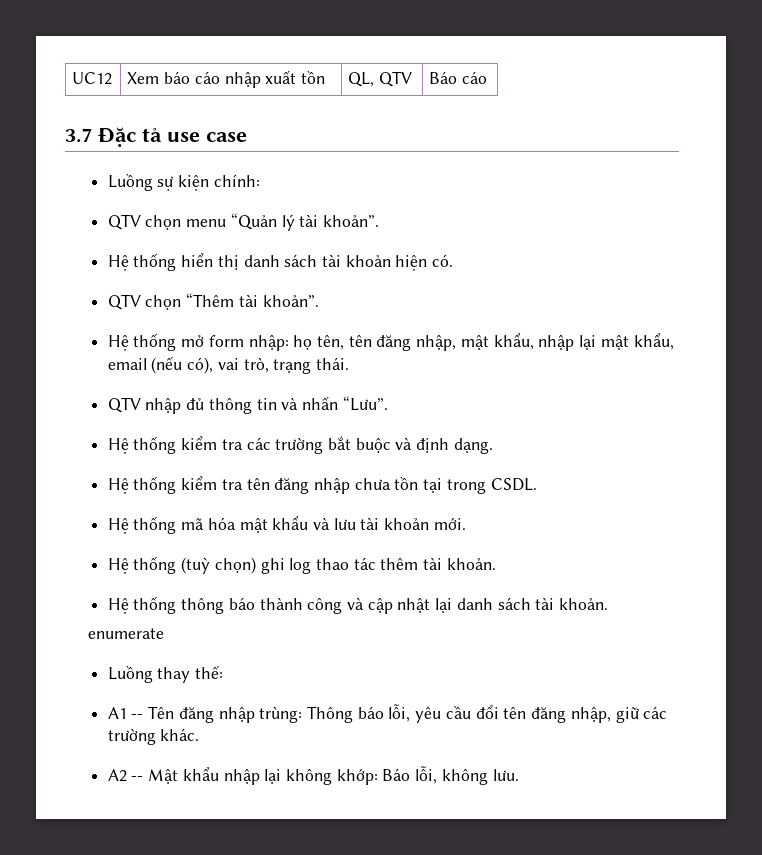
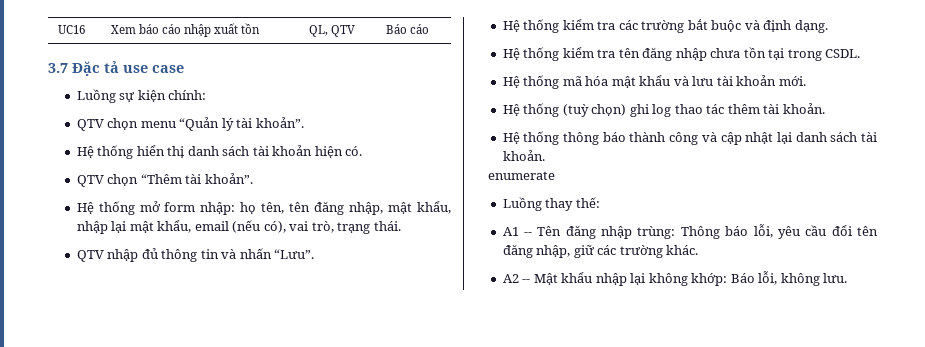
[72,72,113,85] UC12 -> [57,25,85,34] UC16

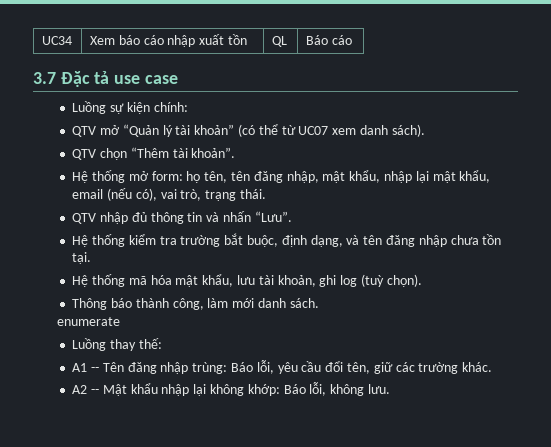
[57,25,85,34] UC16 -> [41,36,72,45] UC34
[308,25,355,37] QL, QTV -> [271,36,287,47] QL
[107,118,176,130] chọn menu -> [100,125,121,135] mở
[255,117,304,128] [76,145,363,159] khoản”. // Hệ thống hiển thị danh sách tài khoản hiện có. -> [194,124,425,137] khoản” (có thể từ UC07 xem danh sách).
[164,202,236,215] form nhập: -> [151,171,183,181] form:
[618,20,638,30] các -> (177, 240) none
[711,20,828,33] [502,47,616,61] buộc và định dạng. // Hệ thống kiểm tra -> [247,235,360,247] buộc, định dạng, và
[768,48,861,61] tại trong CSDL. -> [72,252,92,264] tại.
[639,75,806,86] [502,103,825,117] [502,131,878,145] [502,150,545,161] khẩu và lưu tài khoản mới. // Hệ thống (tuỳ chọn) ghi log thao tác thêm tài khoản. // Hệ thống thông báo thành công và cập nhật lại danh sách tài khoản. -> [202,274,422,287] [72,298,319,310] khẩu, lưu tài khoản, ghi log (tuỳ chọn). // Thông báo thành công, làm mới danh sách.
[680,226,749,239] Thông báo -> [231,362,254,372] Báo
[856,226,878,236] [502,244,571,258] tên đăng nhập, -> [346,362,370,374] tên,

